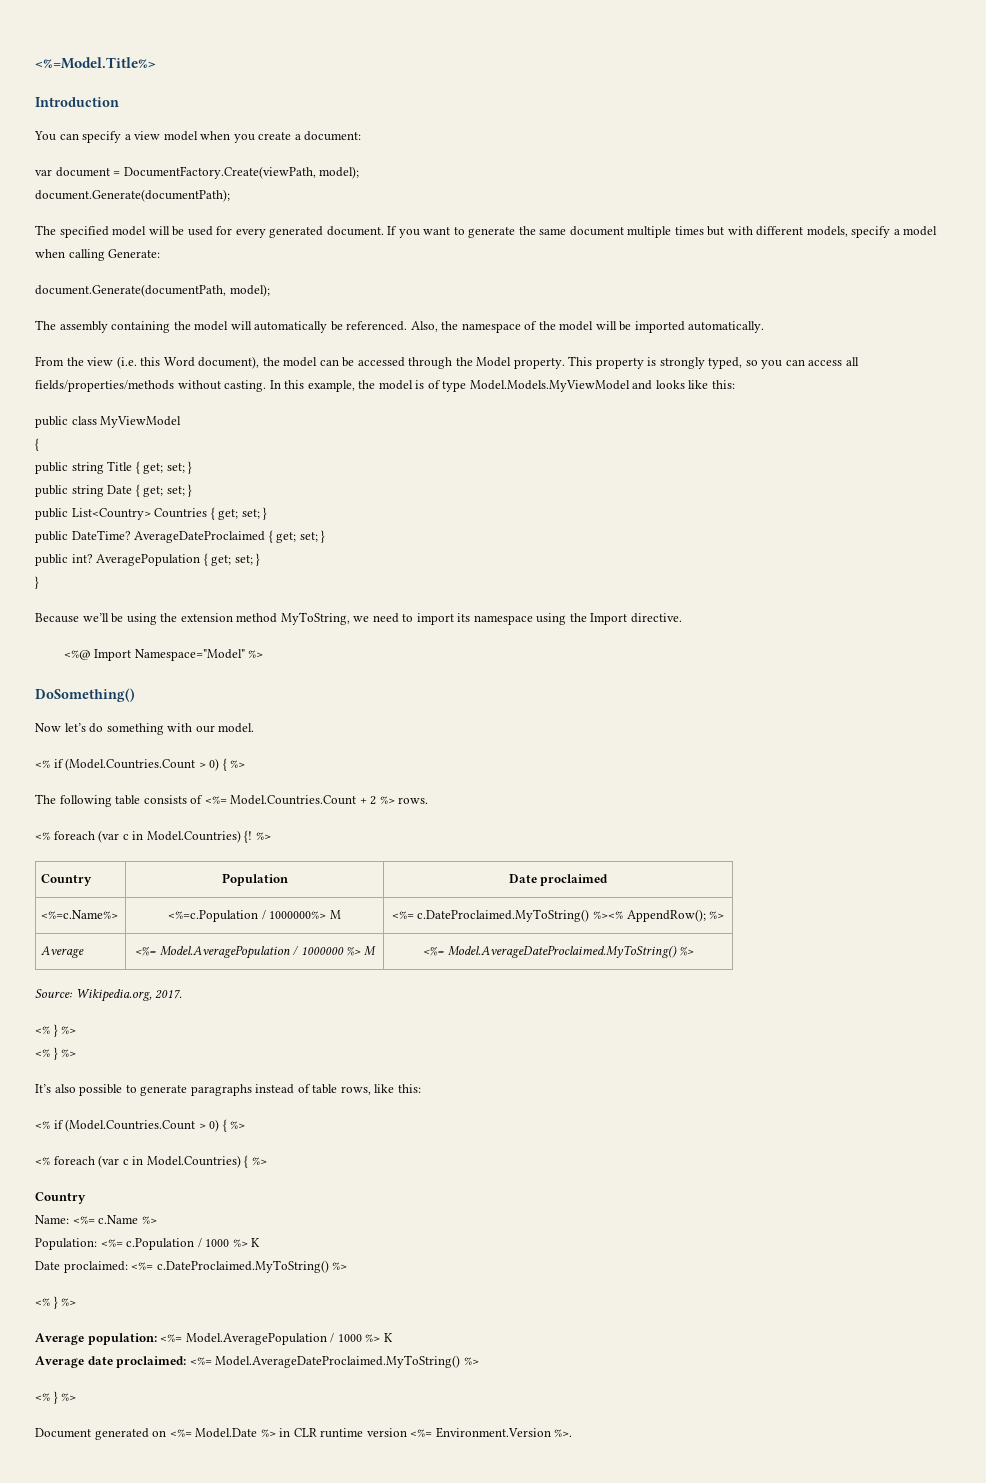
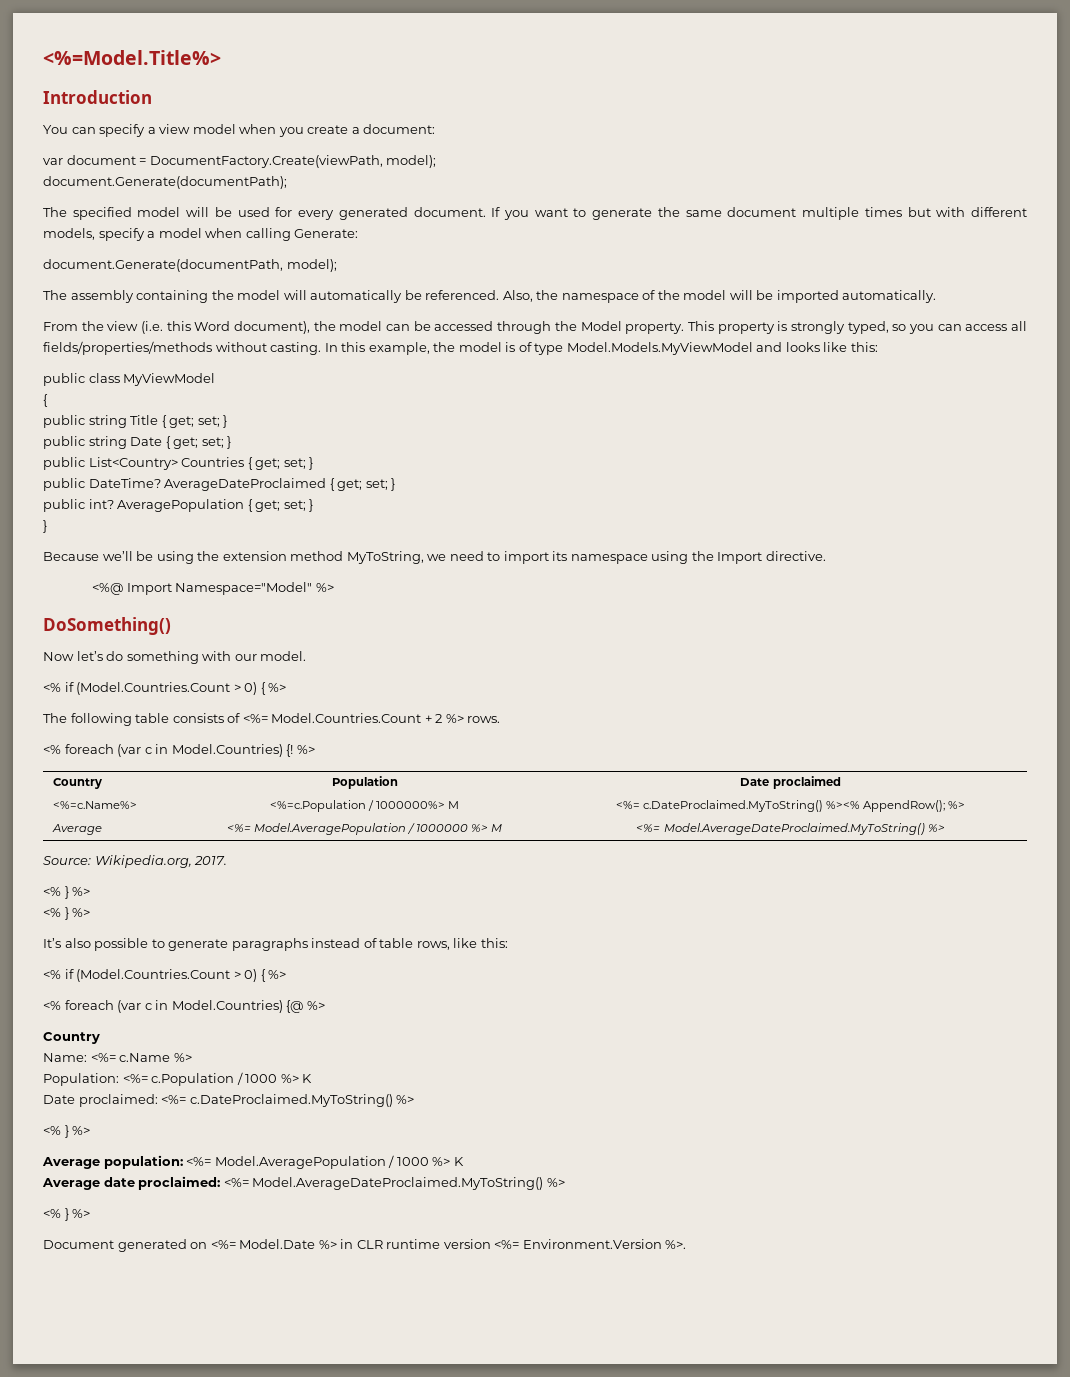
[244,1155,249,1168] { -> [286,1000,304,1013] {@

